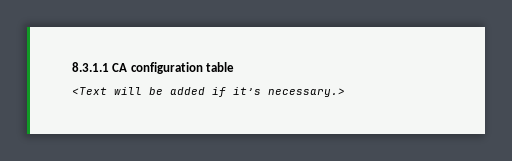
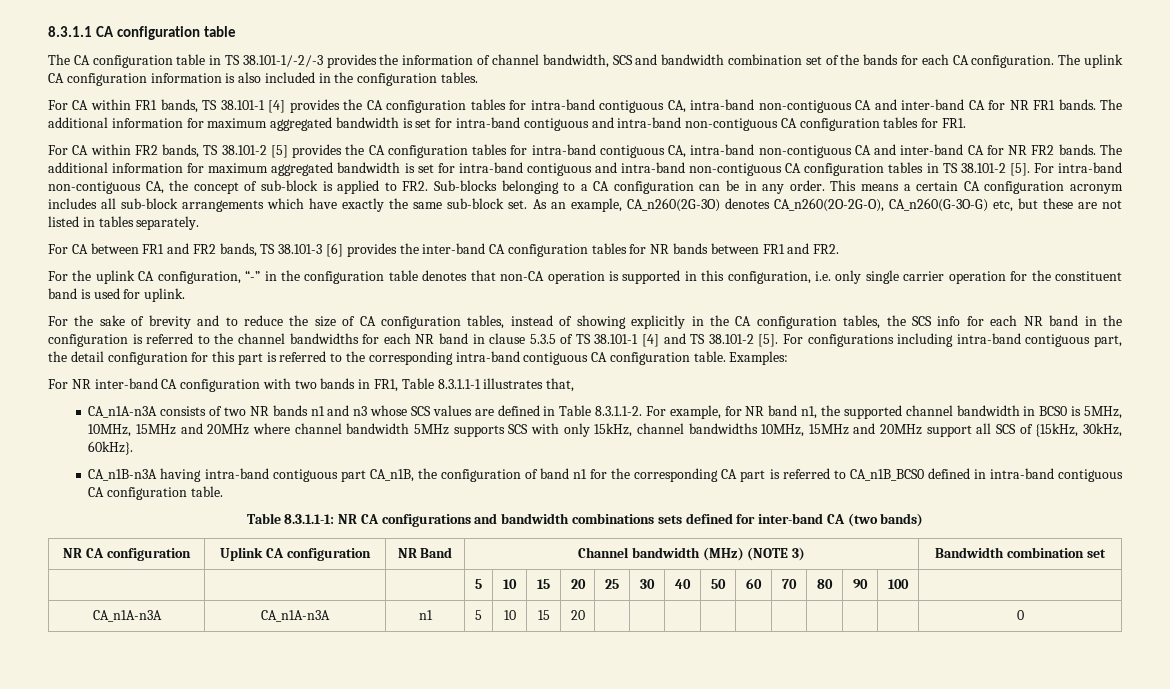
[72,87,345,97] <Text will be added if it’s necessary.> -> [48,54,1123,68] [48,72,479,86] [48,99,1123,113] [48,117,967,131] [48,144,1122,158] [48,162,1123,176] [48,180,1124,194] [48,198,1122,212] [48,216,200,230] [48,243,840,257] [48,270,1122,284] [48,288,186,302] [48,315,1122,329] [48,333,1123,347] [48,351,789,365] [48,378,575,392] [88,405,1122,419] [88,423,1122,437] [88,441,134,455] [88,468,1123,482] [88,486,223,500] [246,513,924,527] [63,548,191,561] [220,547,371,561] [397,547,453,558] [577,547,806,561] [935,547,1106,558] [475,579,482,589] [503,579,517,589] [537,579,550,589] [570,579,586,589] [605,579,619,589] [640,579,655,589] [675,579,691,589] [711,579,726,589] [746,578,762,589] [782,579,797,589] [817,579,833,589] [853,579,868,589] [888,579,909,589] [92,610,162,622] [261,610,330,622] [418,610,433,620] [475,610,482,620] [503,610,516,620] [537,610,550,620] [570,610,585,620] [1016,610,1024,620] The CA configuration table in TS 38.101-1/-2/-3 provides the information of channel bandwidth, SCS and bandwidth combination set of the bands for each CA configuration. The uplink CA configuration information is also included in the configuration tables. // For CA within FR1 bands, TS 38.101-1 [4] provides the CA configuration tables for intra-band contiguous CA, intra-band non-contiguous CA and inter-band CA for NR FR1 bands. The additional information for maximum aggregated bandwidth is set for intra-band contiguous and intra-band non-contiguous CA configuration tables for FR1. // For CA within FR2 bands, TS 38.101-2 [5] provides the CA configuration tables for intra-band contiguous CA, intra-band non-contiguous CA and inter-band CA for NR FR2 bands. The additional information for maximum aggregated bandwidth is set for intra-band contiguous and intra-band non-contiguous CA configuration tables in TS 38.101-2 [5]. For intra-band non-contiguous CA, the concept of sub-block is applied to FR2. Sub-blocks belonging to a CA configuration can be in any order. This means a certain CA configuration acronym includes all sub-block arrangements which have exactly the same sub-block set. As an example, CA_n260(2G-3O) denotes CA_n260(2O-2G-O), CA_n260(G-3O-G) etc, but these are not listed in tables separately. // For CA between FR1 and FR2 bands, TS 38.101-3 [6] provides the inter-band CA configuration tables for NR bands between FR1 and FR2. // For the uplink CA configuration, “-” in the configuration table denotes that non-CA operation is supported in this configuration, i.e. only single carrier operation for the constituent band is used for uplink. // For the sake of brevity and to reduce the size of CA configuration tables, instead of showing explicitly in the CA configuration tables, the SCS info for each NR band in the configuration is referred to the channel bandwidths for each NR band in clause 5.3.5 of TS 38.101-1 [4] and TS 38.101-2 [5]. For configurations including intra-band contiguous part, the detail configuration for this part is referred to the corresponding intra-band contiguous CA configuration table. Examples: // For NR inter-band CA configuration with two bands in FR1, Table 8.3.1.1-1 illustrates that, // CA_n1A-n3A consists of two NR bands n1 and n3 whose SCS values are defined in Table 8.3.1.1-2. For example, for NR band n1, the supported channel bandwidth in BCS0 is 5MHz, 10MHz, 15MHz and 20MHz where channel bandwidth 5MHz supports SCS with only 15kHz, channel bandwidths 10MHz, 15MHz and 20MHz support all SCS of {15kHz, 30kHz, 60kHz}. // CA_n1B-n3A having intra-band contiguous part CA_n1B, the configuration of band n1 for the corresponding CA part is referred to CA_n1B_BCS0 defined in intra-band contiguous CA configuration table. // Table 8.3.1.1-1: NR CA configurations and bandwidth combinations sets defined for inter-band CA (two bands) // NR CA configuration | Uplink CA configuration | NR Band | Channel bandwidth (MHz) (NOTE 3) | Bandwidth combination set // | | | 5 | 10 | 15 | 20 | 25 | 30 | 40 | 50 | 60 | 70 | 80 | 90 | 100 | // CA_n1A-n3A | CA_n1A-n3A | n1 | 5 | 10 | 15 | 20 | | | | | | | | | | 0

